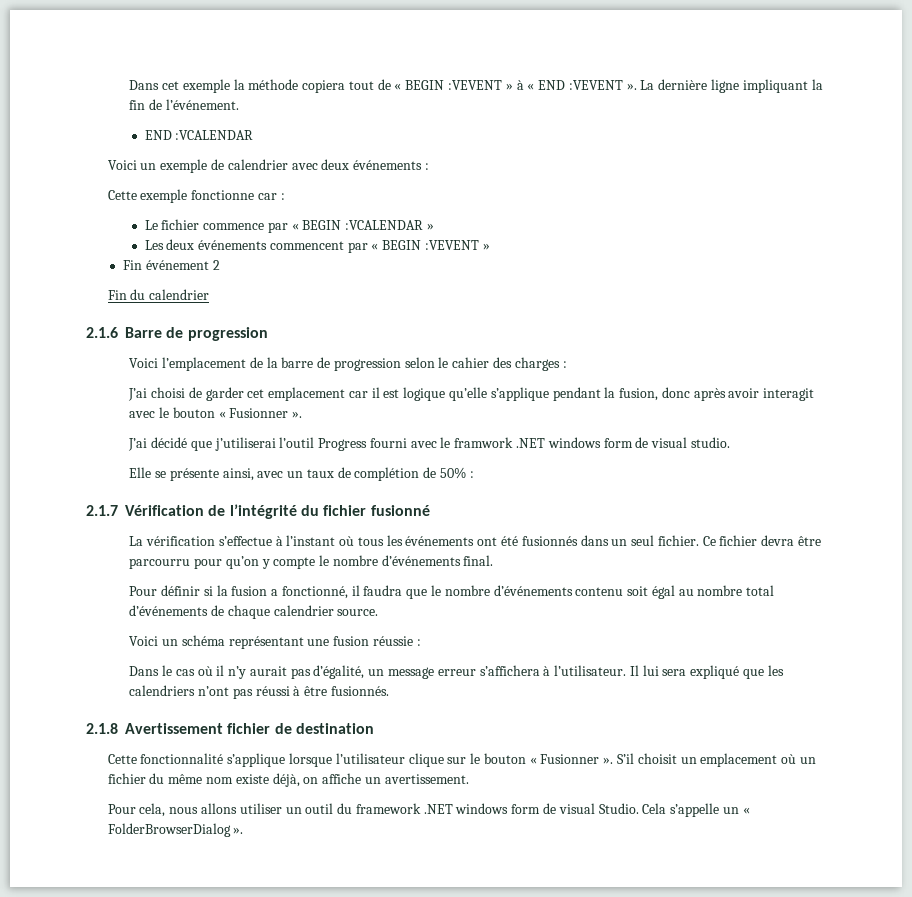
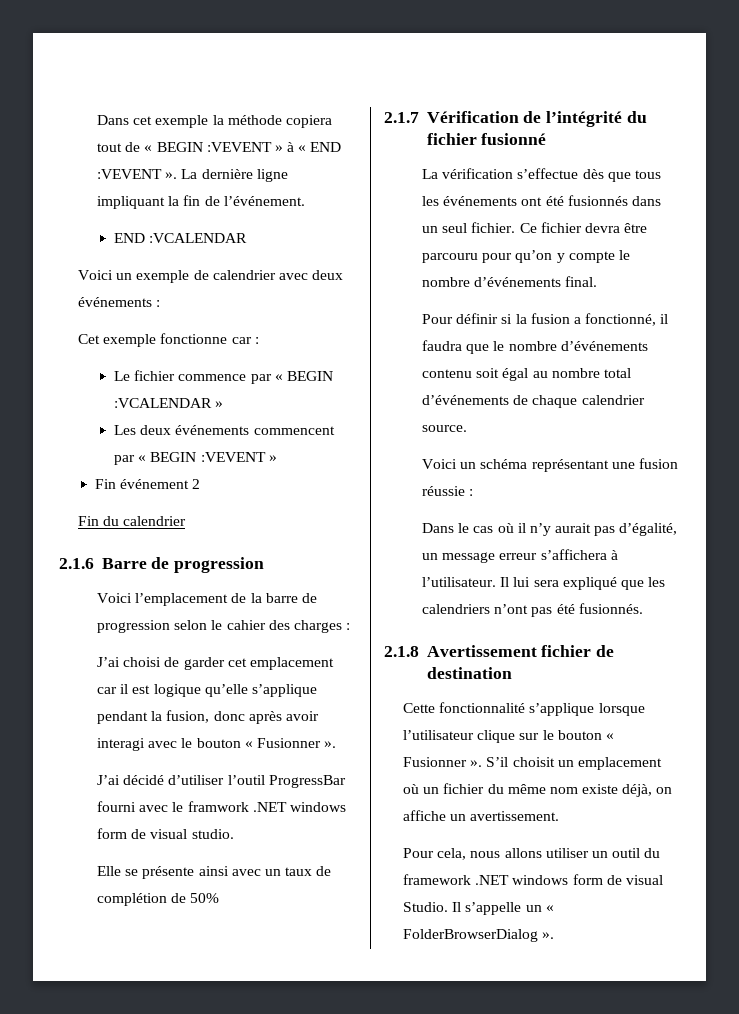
[107,190,137,200] Cette -> [77,334,100,344] Cet
[763,388,815,401] interagit -> [96,738,145,751] interagi
[190,437,368,451] que j’utiliserai l’outil Progress -> [168,775,346,788] d’utiliser l’outil ProgressBar
[222,468,254,481] ainsi, -> [198,866,229,876] ainsi
[469,471,474,478] : -> (220, 898) none
[275,535,355,546] à l’instant où -> [582,169,631,182] dès que
[129,558,191,569] parcourru -> [421,253,478,263] parcouru
[255,686,328,696] réussi à être -> [556,604,575,614] été
[642,803,667,814] Cela -> [452,902,462,912] Il

